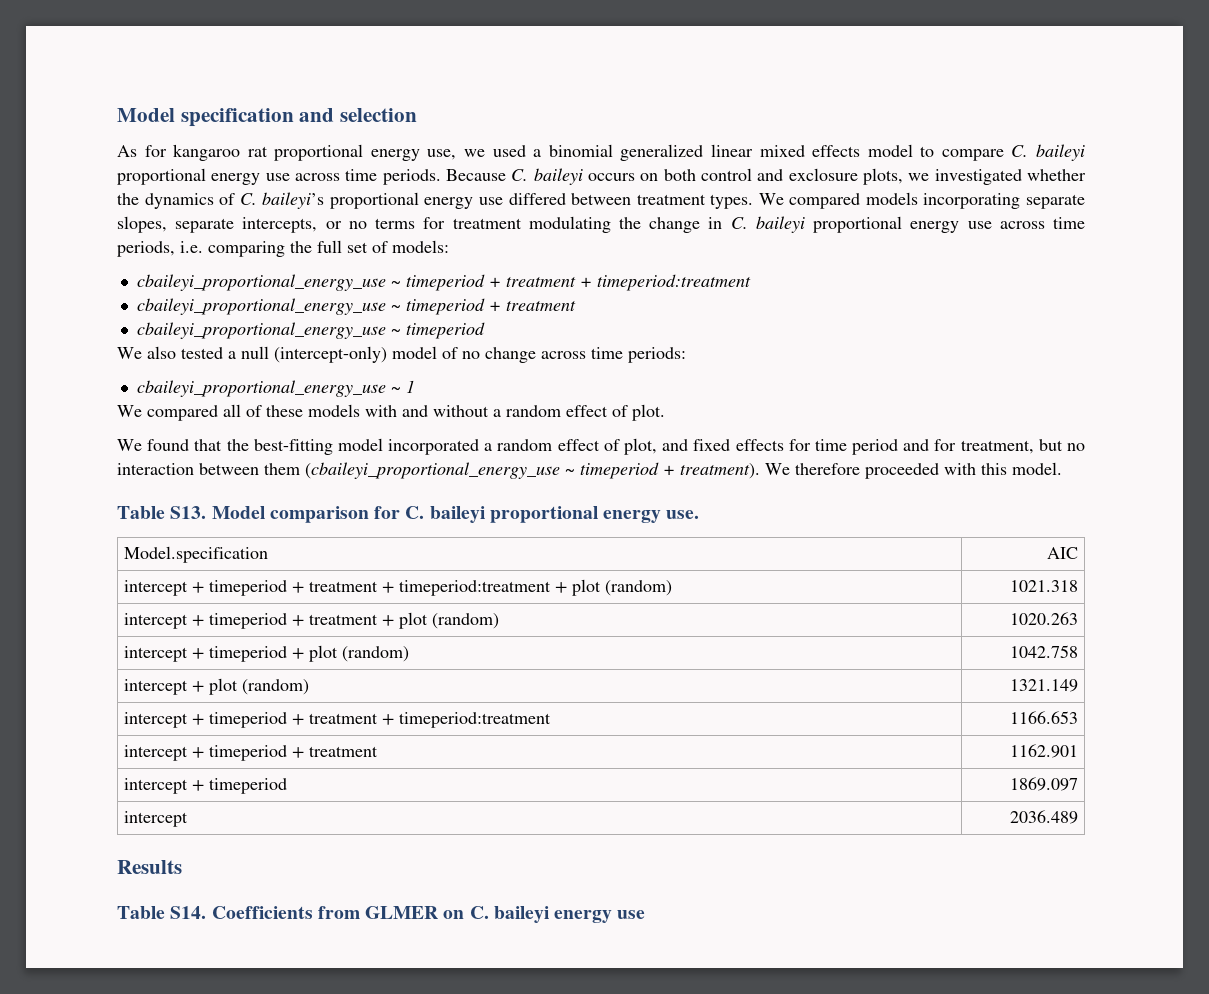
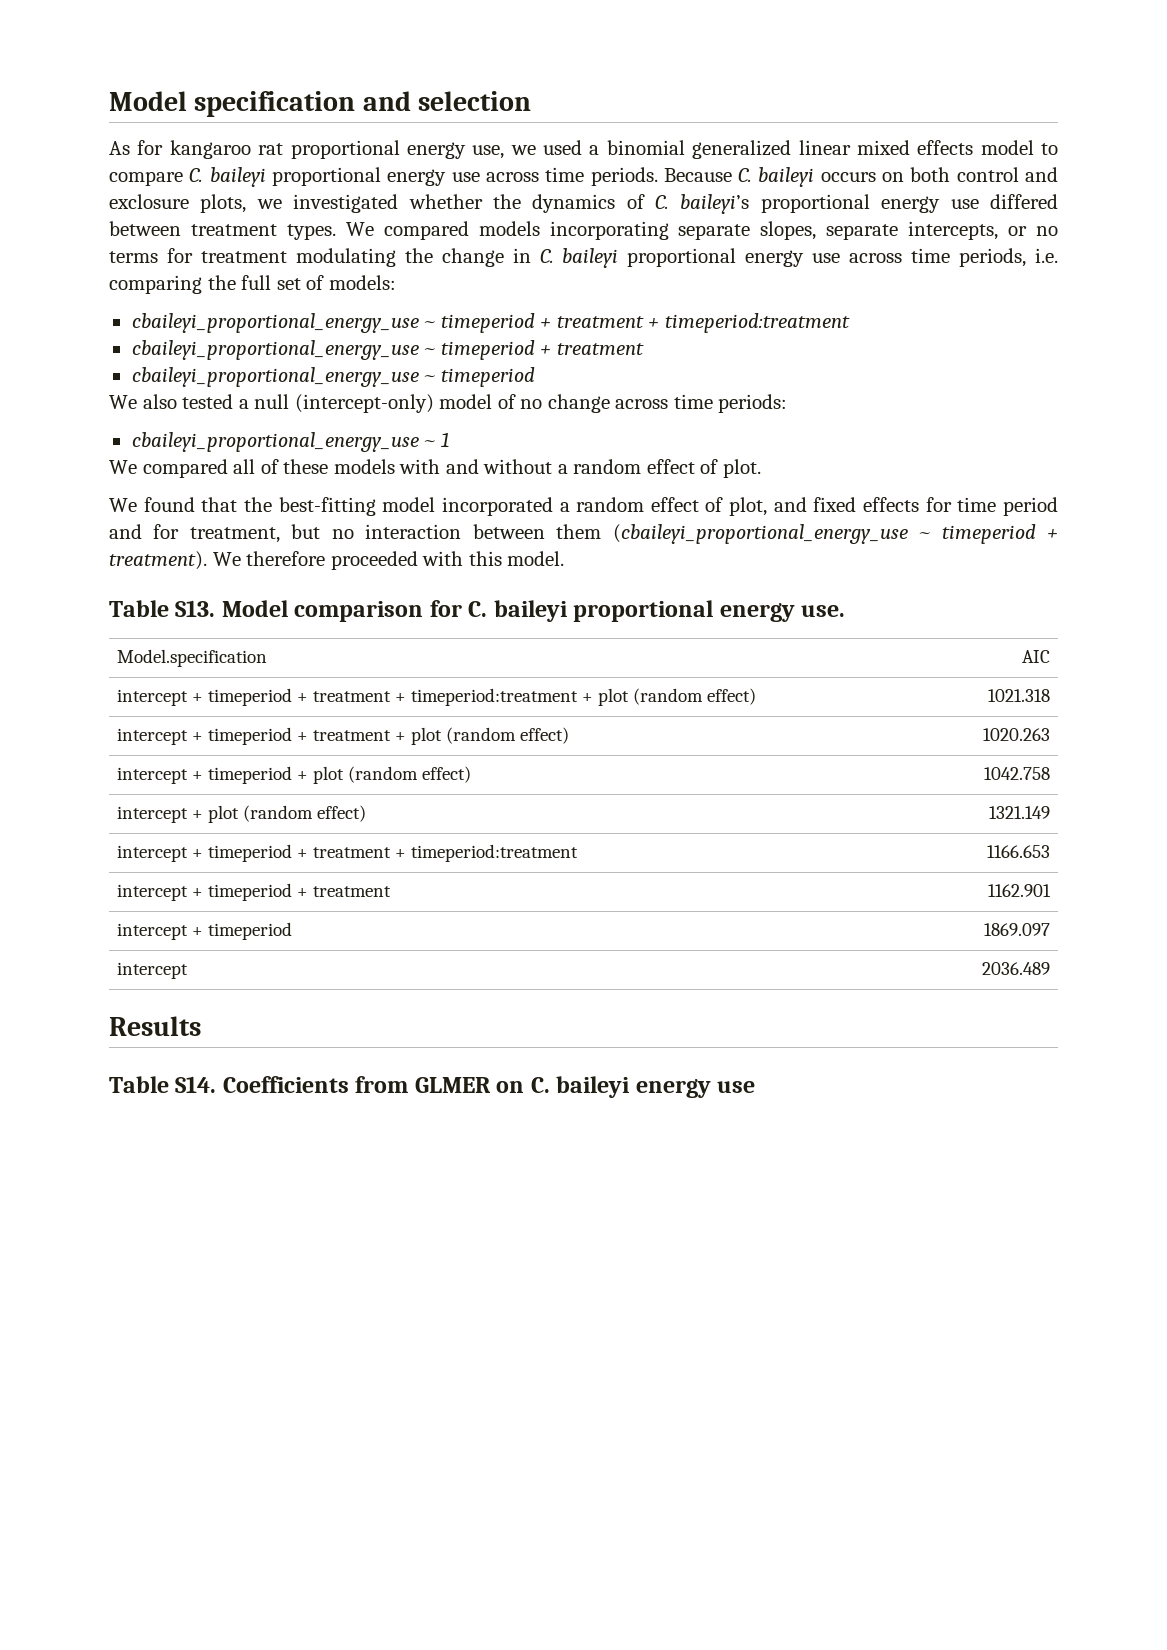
[605,580,673,596] (random) -> [633,688,757,705] (random effect)
[432,613,500,629] (random) -> [446,727,570,744] (random effect)
[342,646,410,662] (random) -> [348,766,472,783] (random effect)
[242,679,310,695] (random) -> [243,805,367,822] (random effect)

